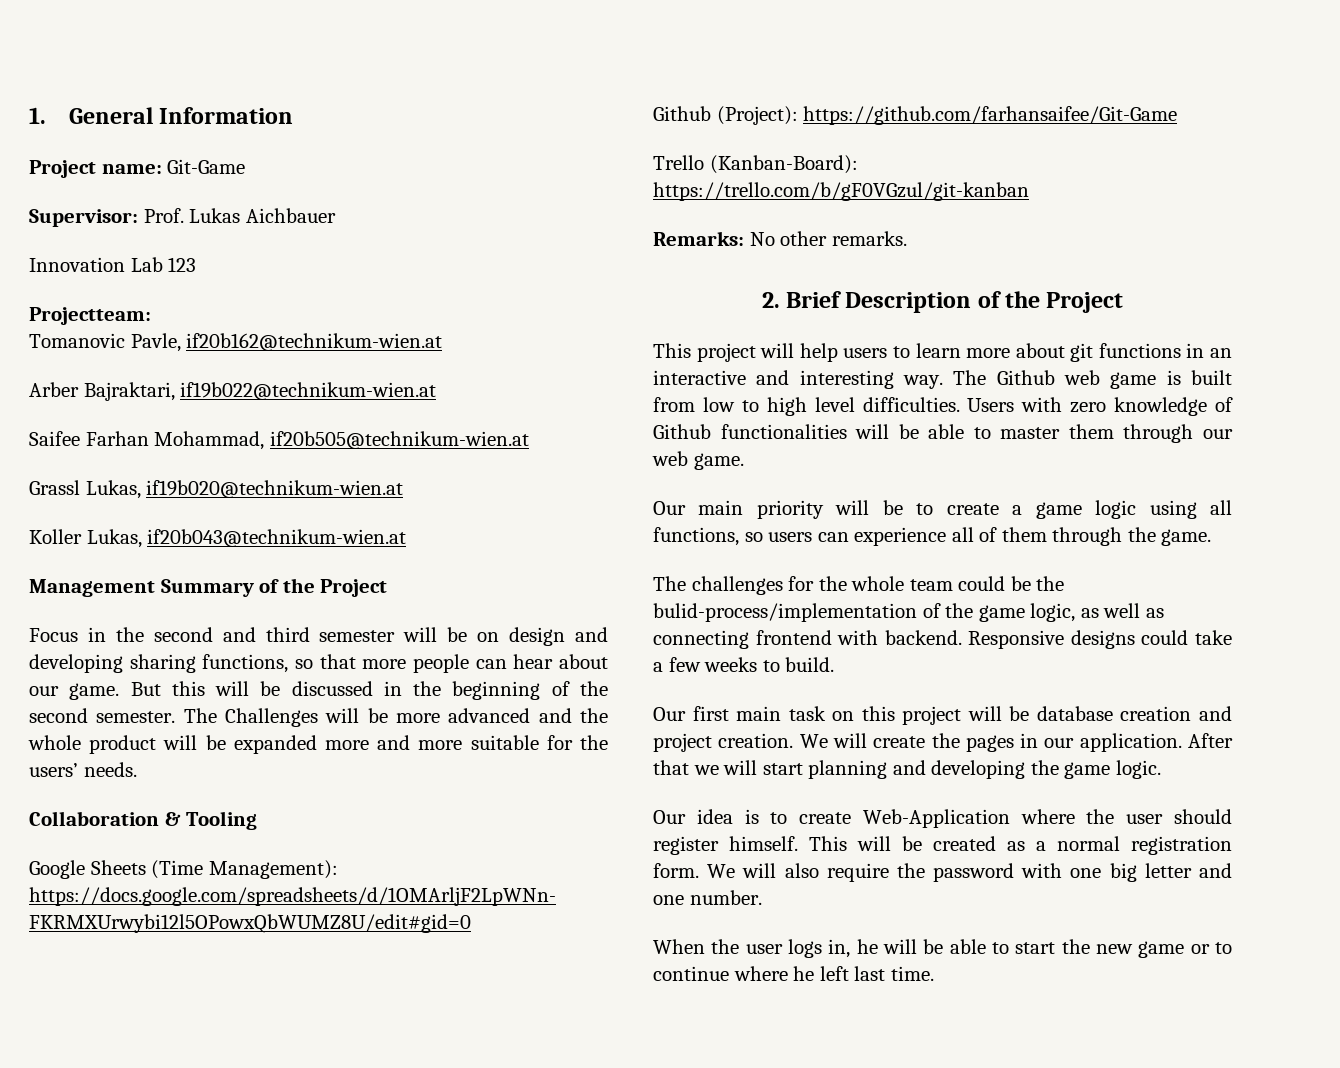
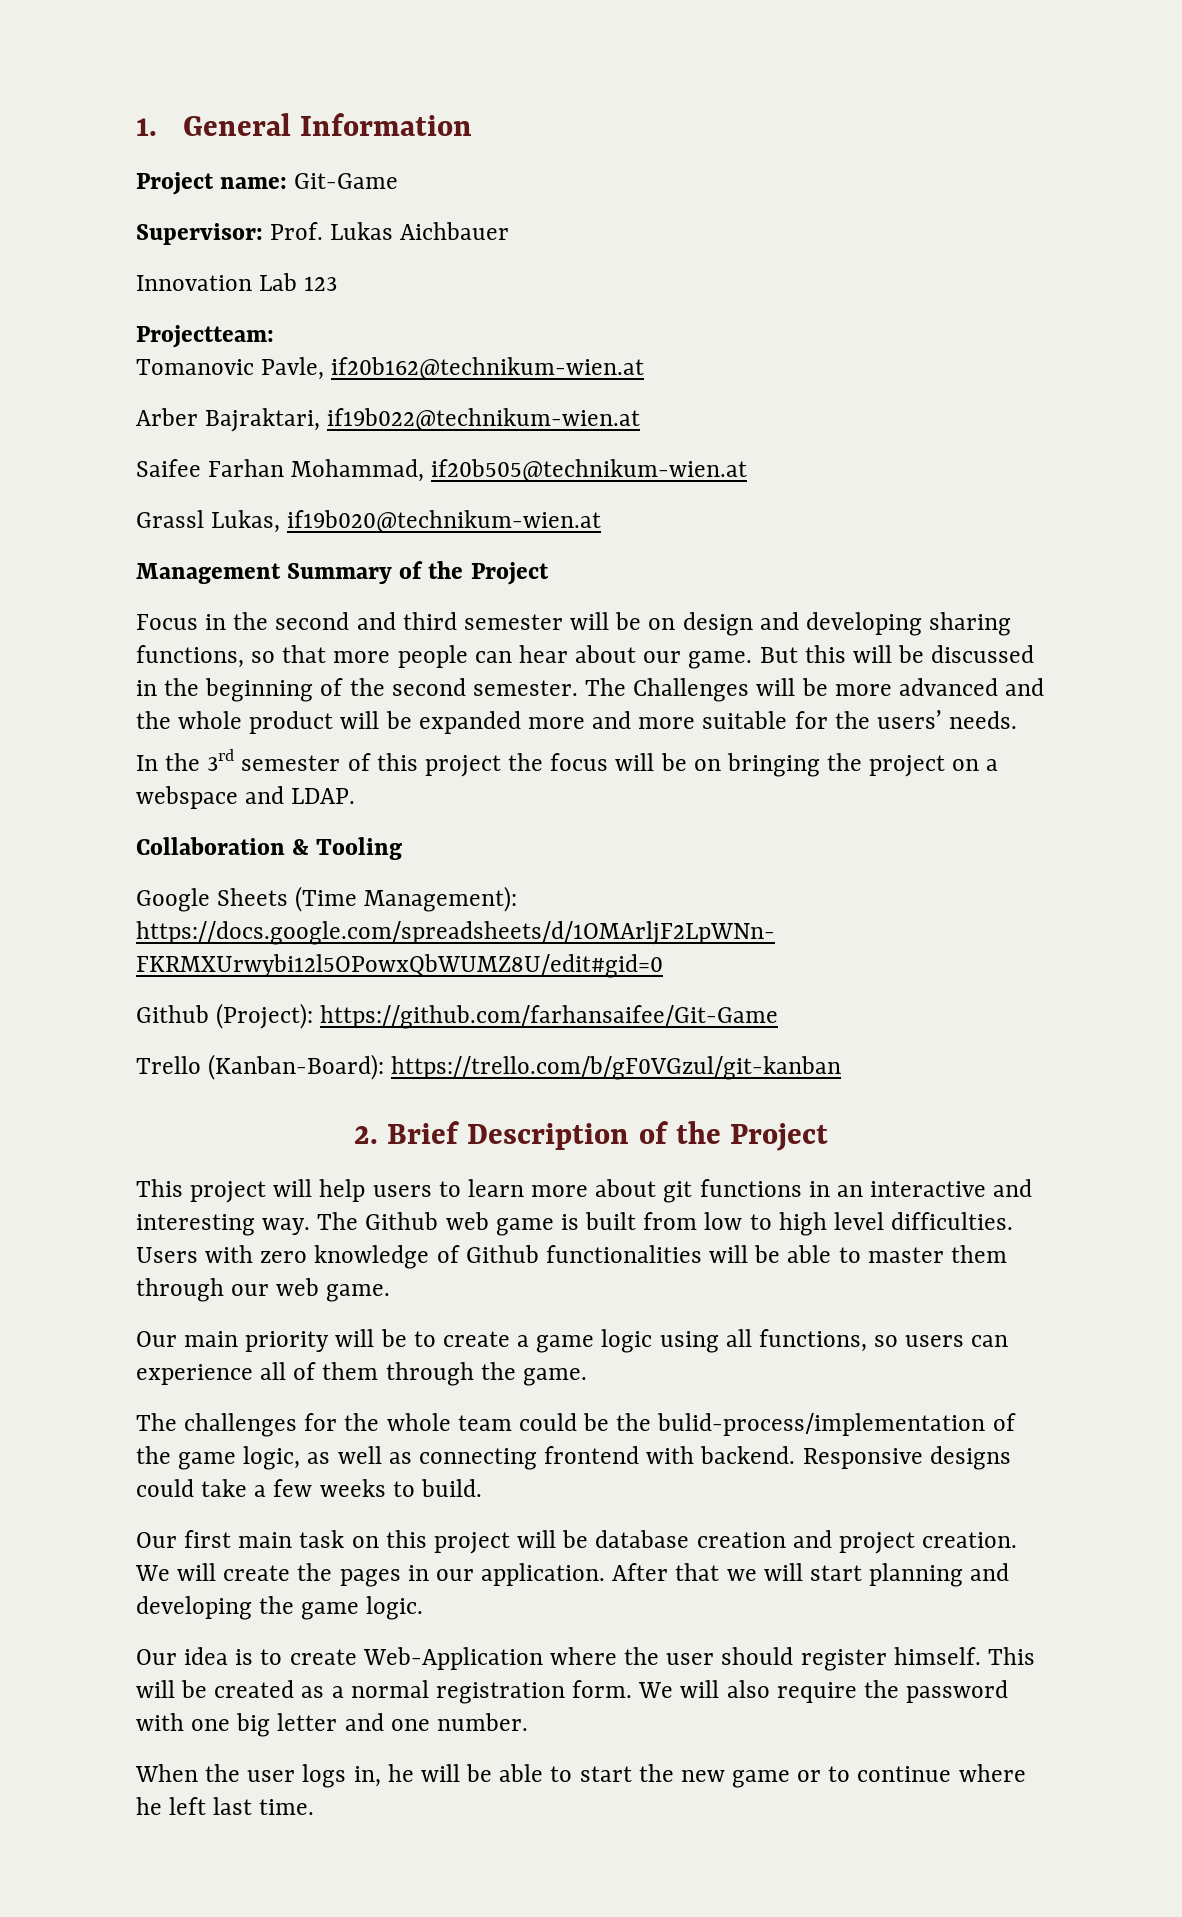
[29,529,407,548] // Koller Lukas, if20b043@technikum-wien.at -> (602, 521) none
(137, 769) none -> [136,749,999,777] [136,786,356,809] // In the 3rd semester of this project the focus will be on bringing the project on a webspace and LDAP.
[653,231,907,246] // Remarks: No other remarks. -> (842, 1068) none

